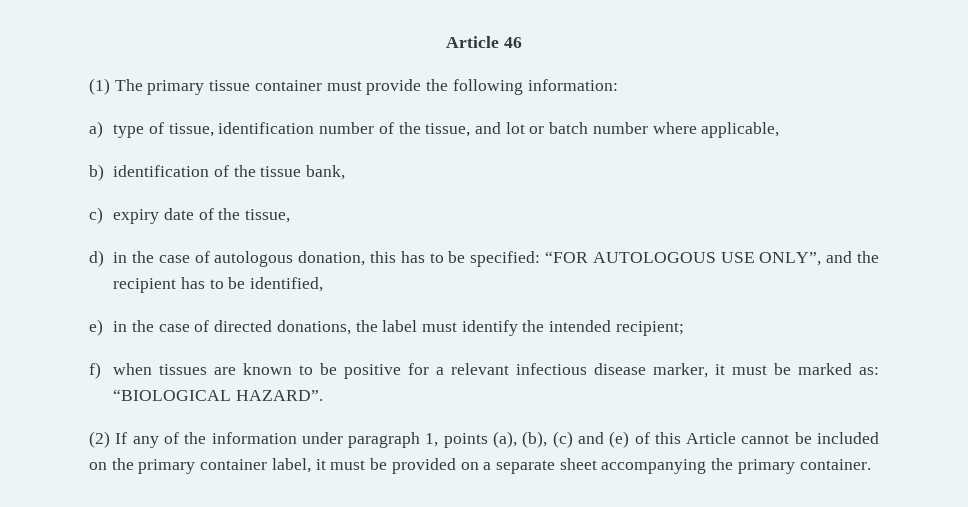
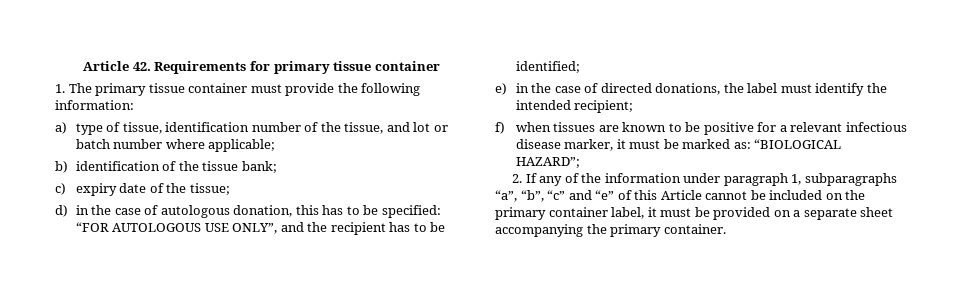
[446,36,522,48] [89,78,110,95] Article 46 // (1) -> [83,61,440,74] [55,84,65,93] Article 42. Requirements for primary tissue container // 1.
[701,122,780,138] applicable, -> [208,139,276,152] applicable;
[306,165,346,180] bank, -> [241,161,277,173] bank;
[245,209,291,223] tissue, -> [189,183,230,195] tissue;
[250,277,324,292] identified, -> [515,61,580,73] identified;
[235,390,323,401] [89,431,110,448] HAZARD”. // (2) -> [515,157,580,168] [512,174,523,183] HAZARD”; // 2.
[443,431,630,448] points (a), (b), (c) and (e) -> [804,173,897,186] [495,190,615,202] subparagraphs “a”, “b”, “c” and “e”

